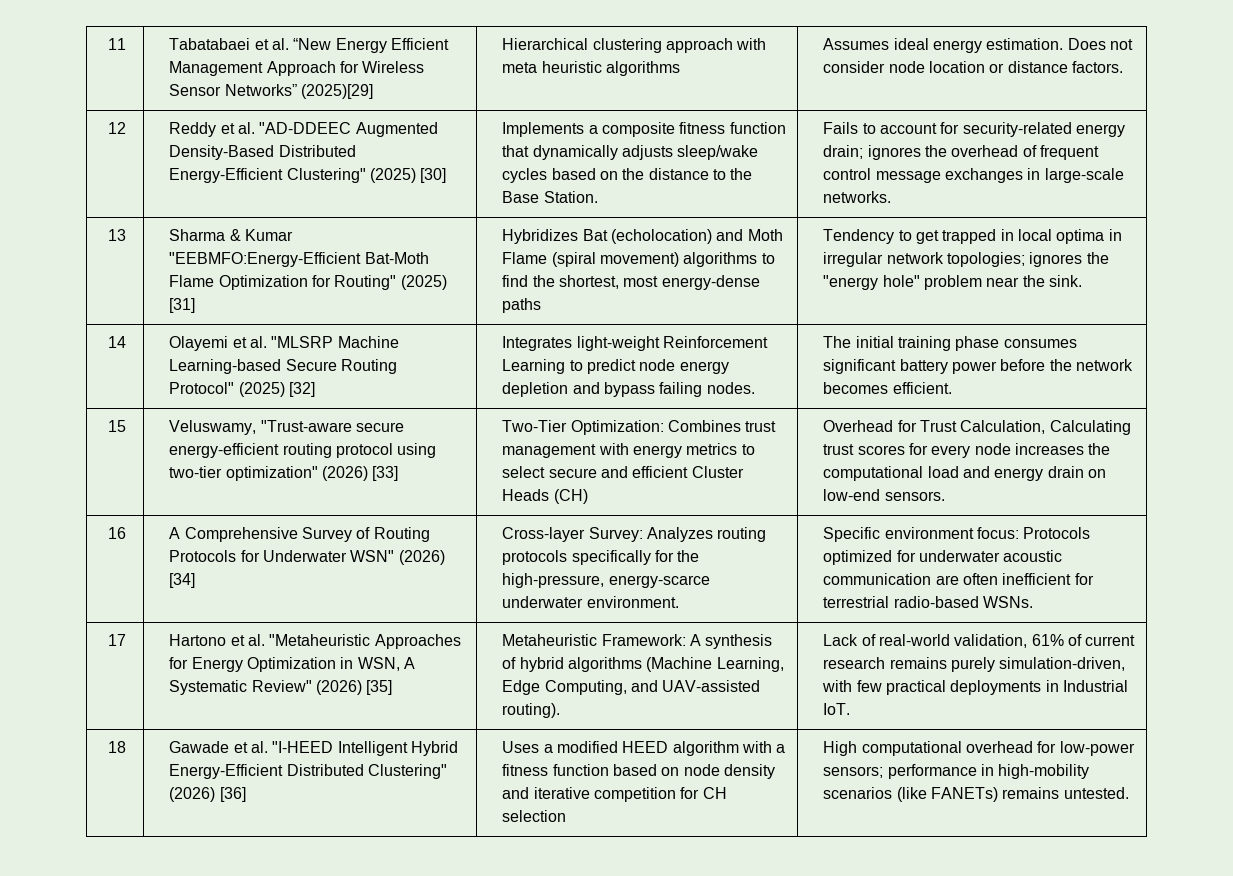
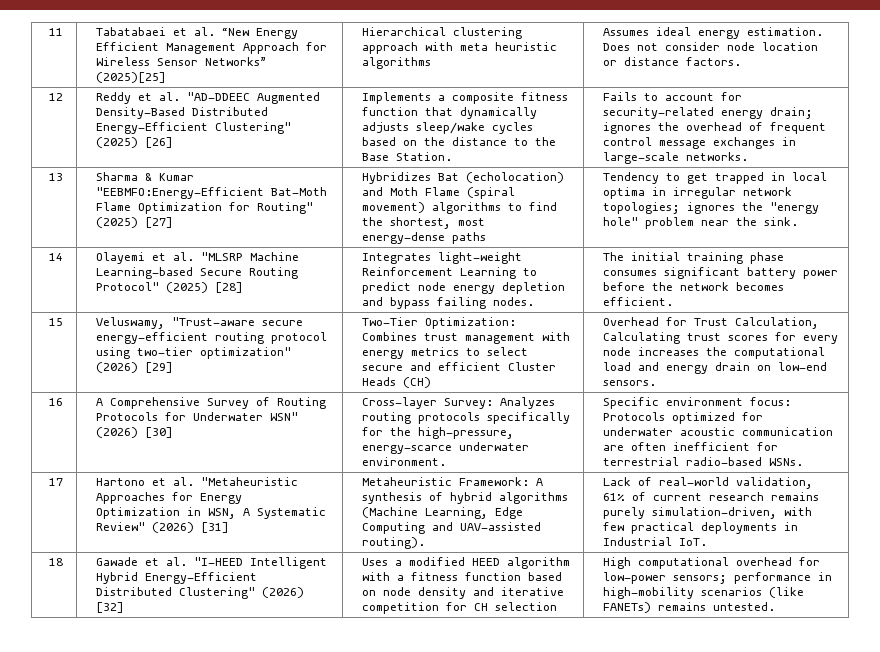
[300,84,373,99] (2025)[29] -> [96,72,167,83] (2025)[25]
[420,168,447,183] [30] -> [145,137,174,148] [26]
[169,298,196,313] [31] -> [145,217,174,228] [27]
[288,382,315,397] [32] -> [215,282,244,293] [28]
[372,466,399,481] [33] -> [145,362,174,373] [29]
[169,573,196,588] [34] -> [145,427,174,438] [30]
[366,680,393,695] [35] -> [201,522,230,533] [31]
[544,680,627,695] Computing, -> [362,522,426,534] Computing
[219,787,246,802] [36] -> [96,602,125,613] [32]

